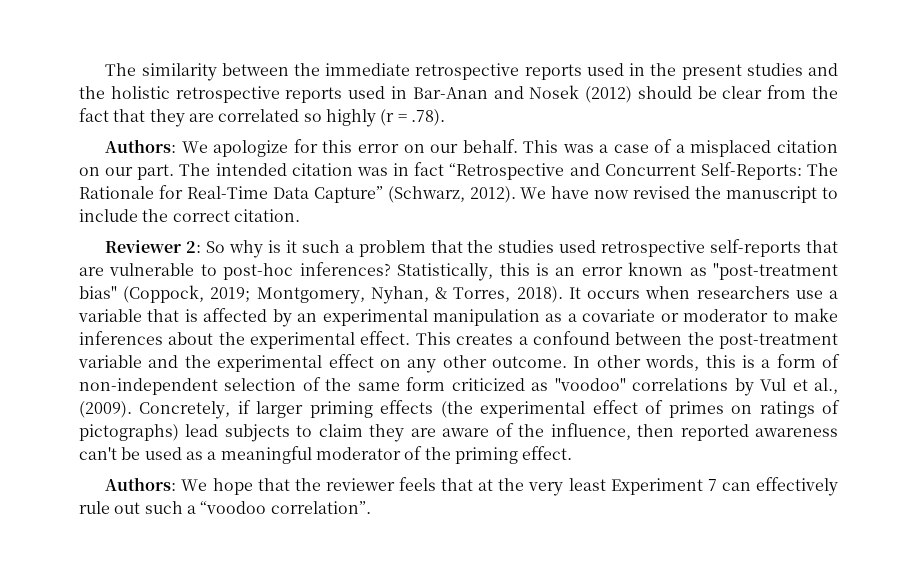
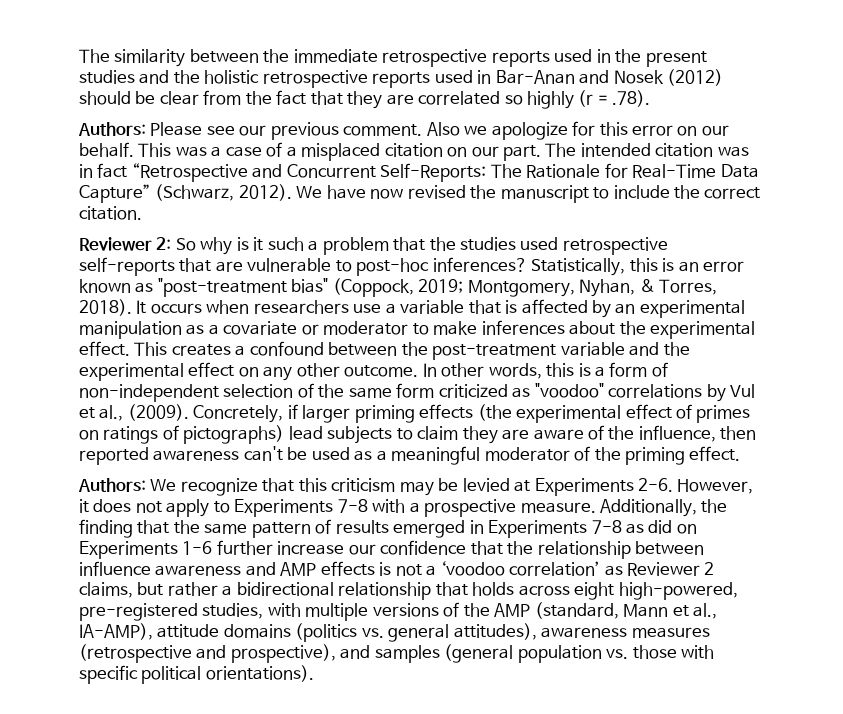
[181,141,208,153] We -> [150,122,488,140] Please see our previous comment. Also we
[212,477,838,496] [79,501,371,514] hope that the reviewer feels that at the very least Experiment 7 can effectively rule out such a “voodoo correlation”. -> [180,478,754,496] [79,499,728,517] [79,519,697,538] [79,540,705,559] [79,561,715,576] [79,582,738,600] [79,602,717,621] [79,623,710,642] [79,644,715,663] [79,665,314,684] recognize that this criticism may be levied at Experiments 2-6. However, it does not apply to Experiments 7-8 with a prospective measure. Additionally, the finding that the same pattern of results emerged in Experiments 7-8 as did on Experiments 1-6 further increase our confidence that the relationship between influence awareness and AMP effects is not a ‘voodoo correlation’ as Reviewer 2 claims, but rather a bidirectional relationship that holds across eight high-powered, pre-registered studies, with multiple versions of the AMP (standard, Mann et al., IA-AMP), attitude domains (politics vs. general attitudes), awareness measures (retrospective and prospective), and samples (general population vs. those with specific political orientations).

